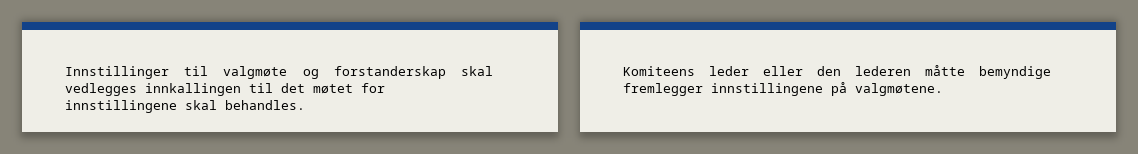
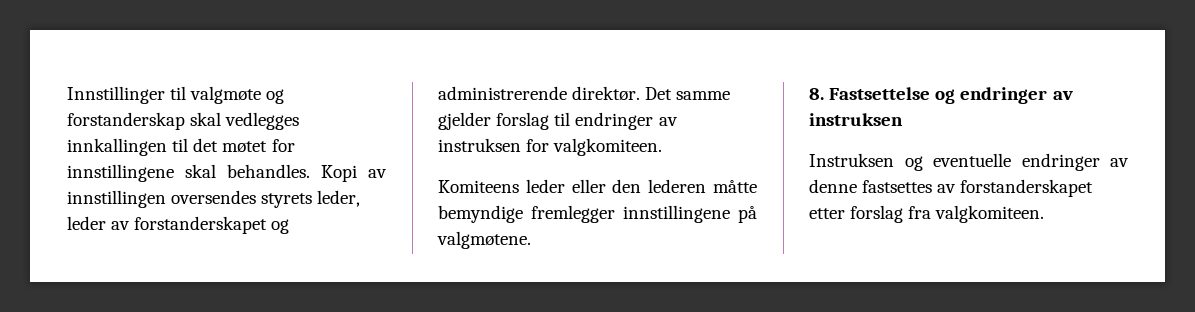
(305, 105) none -> [321,165,387,182] [67,190,361,208] [67,216,290,234] [438,86,731,101] [438,112,678,130] [438,138,663,156] Kopi av innstillingen oversendes styrets leder, leder av forstanderskapet og administrerende direktør. Det samme gjelder forslag til endringer av instruksen for valgkomiteen.
(943, 89) none -> [809,87,1073,104] [809,113,903,126] [809,153,1129,171] [809,179,1094,197] [809,205,1045,223] // 8. Fastsettelse og endringer av instruksen // Instruksen og eventuelle endringer av denne fastsettes av forstanderskapet etter forslag fra valgkomiteen.

